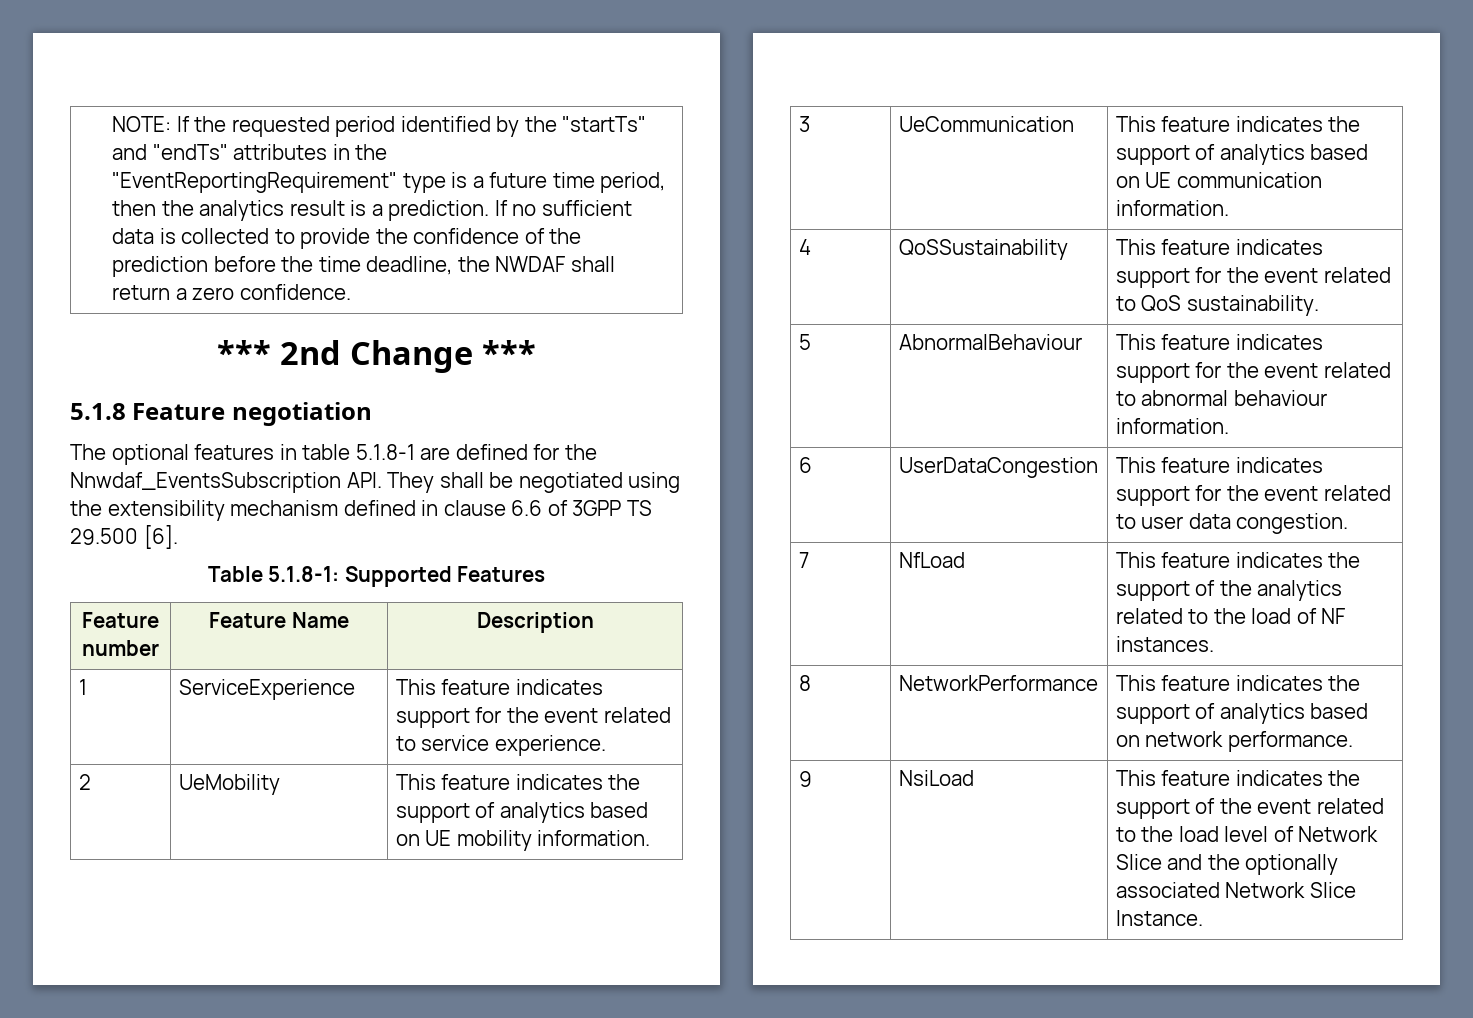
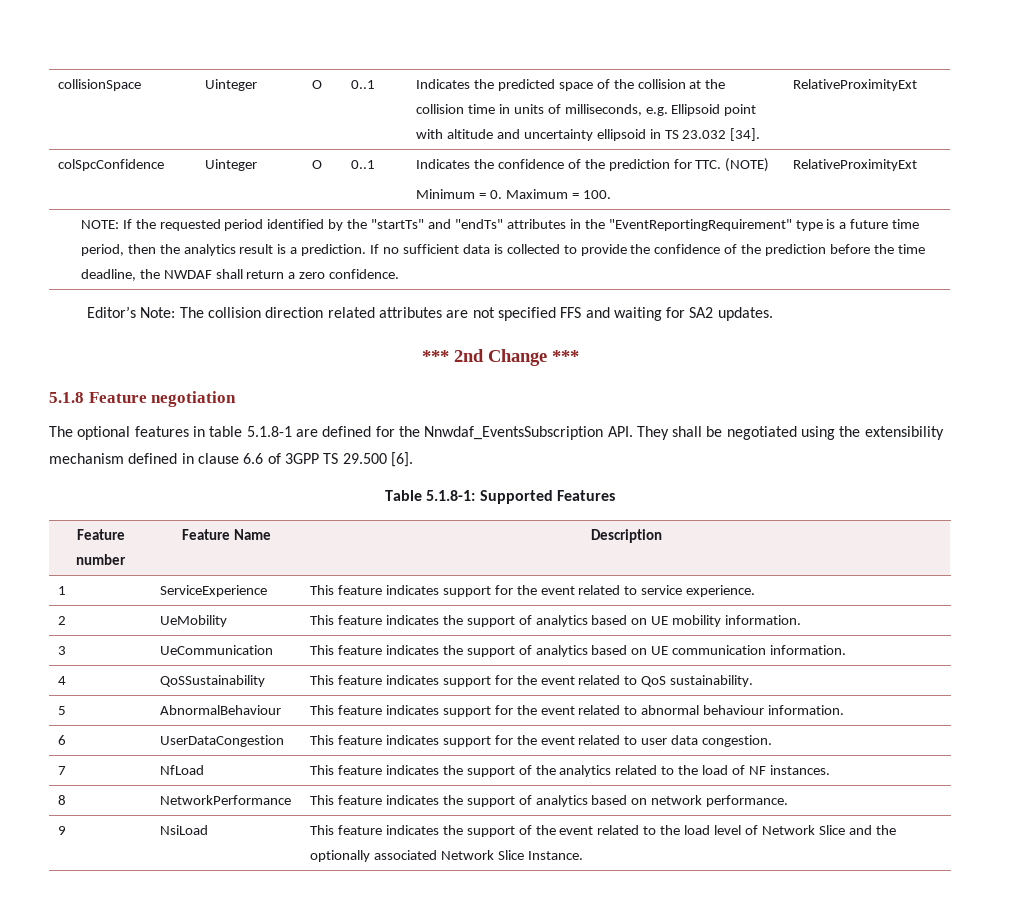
(112, 124) none -> [58,79,142,91] [205,79,258,91] [311,80,322,89] [351,80,376,89] [416,79,726,91] [416,104,757,116] [416,128,761,141] [793,79,918,91] [58,159,165,171] [205,159,258,171] [311,160,322,169] [351,160,376,169] [416,158,770,172] [416,189,611,199] [793,159,918,171] collisionSpace | Uinteger | O | 0..1 | Indicates the predicted space of the collision at the collision time in units of milliseconds, e.g. Ellipsoid point with altitude and uncertainty ellipsoid in TS 23.032 [34]. | RelativeProximityExt // colSpcConfidence | Uinteger | O | 0..1 | Indicates the confidence of the prediction for TTC. (NOTE) // Minimum = 0. Maximum = 100. | RelativeProximityExt //
(351, 292) none -> [86,306,773,321] // Editor’s Note: The collision direction related attributes are not specified FFS and waiting for SA2 updates.

